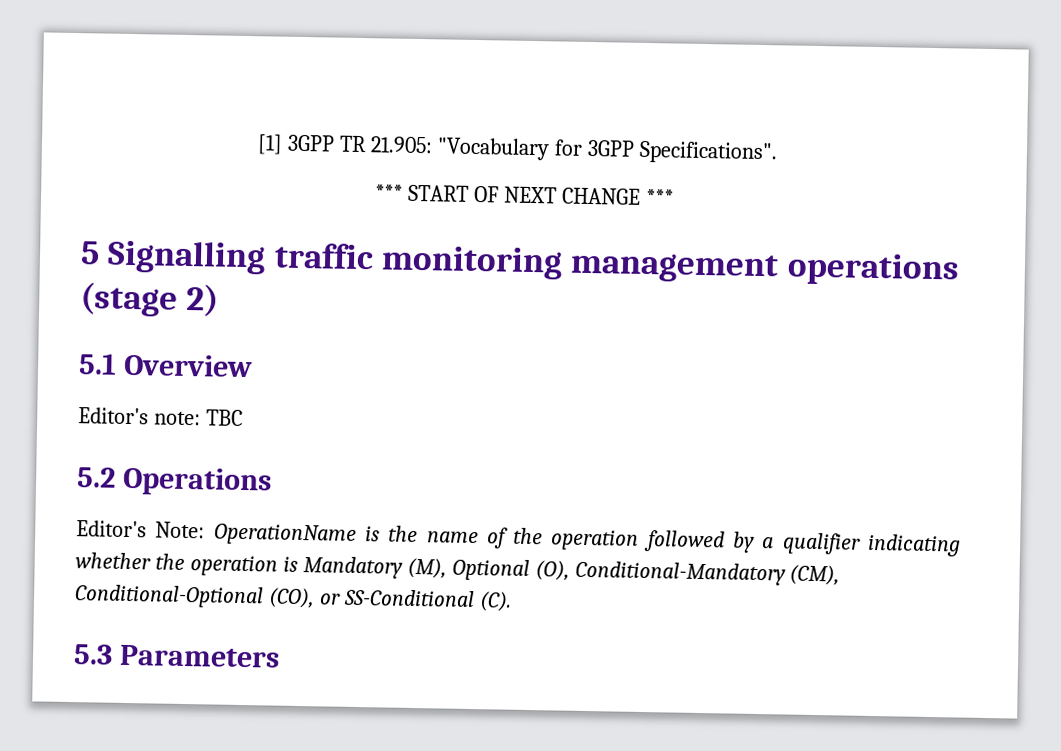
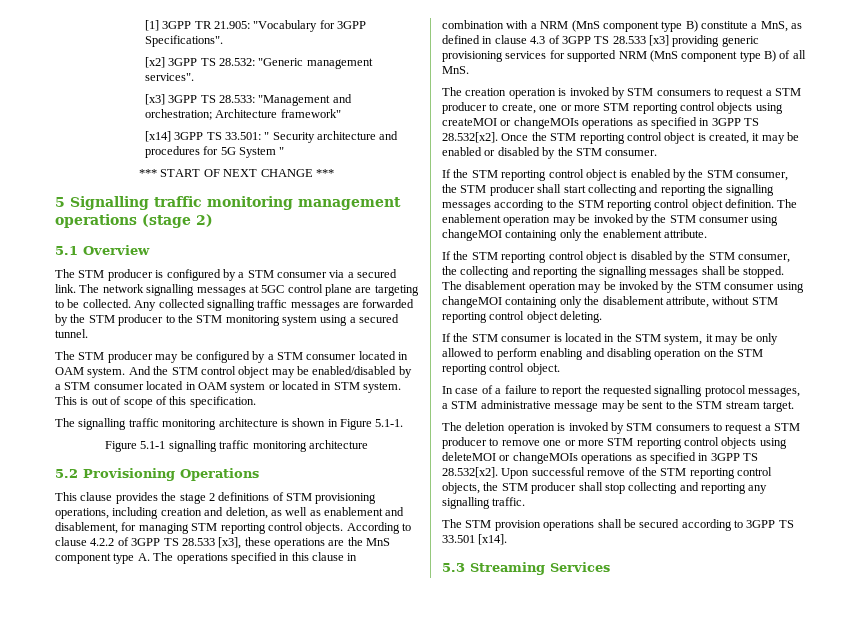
(778, 152) none -> [144,57,373,69] [144,73,194,81] [144,94,352,106] [144,109,341,120] [144,131,399,143] [144,146,285,158] // [x2] 3GPP TS 28.532: "Generic management services". // [x3] 3GPP TS 28.533: "Management and orchestration; Architecture framework" // [x14] 3GPP TS 33.501: " Security architecture and procedures for 5G System "
[78,407,243,426] Editor's note: TBC -> [55,269,398,281] [55,284,419,296] [55,299,415,311] [55,314,400,326] [55,329,88,338] [55,351,409,363] [55,366,412,378] [55,381,402,393] [55,396,256,408] [55,418,404,430] [105,440,368,452] The STM producer is configured by a STM consumer via a secured link. The network signalling messages at 5GC control plane are targeting to be collected. Any collected signalling traffic messages are forwarded by the STM producer to the STM monitoring system using a secured tunnel. // The STM producer may be configured by a STM consumer located in OAM system. And the STM control object may be enabled/disabled by a STM consumer located in OAM system or located in STM system. This is out of scope of this specification. // The signalling traffic monitoring architecture is shown in Figure 5.1-1. // Figure 5.1-1 signalling traffic monitoring architecture
(116, 477) none -> [83,468,175,481] Provisioning
[76,520,961,557] [75,552,841,586] [74,584,512,612] Editor's Note: OperationName is the name of the operation followed by a qualifier indicating whether the operation is Mandatory (M), Optional (O), Conditional-Mandatory (CM), Conditional-Optional (CO), or SS-Conditional (C). -> [55,492,377,504] [55,507,405,519] [55,522,411,534] [55,537,391,549] [55,552,358,564] [442,20,803,32] [442,35,759,47] [442,50,806,62] [442,66,469,74] [442,87,802,99] [442,102,783,114] [442,117,759,129] [442,132,800,144] [442,147,658,159] [442,169,789,181] [442,184,775,196] [442,199,798,211] [442,214,779,226] [442,229,707,241] [442,251,791,263] [442,266,785,278] [442,281,804,293] [442,296,778,308] [442,311,603,323] [442,333,778,345] [442,348,764,360] [442,363,560,375] [442,385,801,397] [442,400,795,412] [442,422,801,434] [442,437,787,449] [442,452,758,464] [442,467,772,479] [442,482,768,494] [442,497,526,509] [442,519,794,531] [442,534,508,545] This clause provides the stage 2 definitions of STM provisioning operations, including creation and deletion, as well as enablement and disablement, for managing STM reporting control objects. According to clause 4.2.2 of 3GPP TS 28.533 [x3], these operations are the MnS component type A. The operations specified in this clause in combination with a NRM (MnS component type B) constitute a MnS, as defined in clause 4.3 of 3GPP TS 28.533 [x3] providing generic provisioning services for supported NRM (MnS component type B) of all MnS. // The creation operation is invoked by STM consumers to request a STM producer to create, one or more STM reporting control objects using createMOI or changeMOIs operations as specified in 3GPP TS 28.532[x2]. Once the STM reporting control object is created, it may be enabled or disabled by the STM consumer. // If the STM reporting control object is enabled by the STM consumer, the STM producer shall start collecting and reporting the signalling messages according to the STM reporting control object definition. The enablement operation may be invoked by the STM consumer using changeMOI containing only the enablement attribute. // If the STM reporting control object is disabled by the STM consumer, the collecting and reporting the signalling messages shall be stopped. The disablement operation may be invoked by the STM consumer using changeMOI containing only the disablement attribute, without STM reporting control object deleting. // If the STM consumer is located in the STM system, it may be only allowed to perform enabling and disabling operation on the STM reporting control object. // In case of a failure to report the requested signalling protocol messages, a STM administrative message may be sent to the STM stream target. // The deletion operation is invoked by STM consumers to request a STM producer to remove one or more STM reporting control objects using deleteMOI or changeMOIs operations as specified in 3GPP TS 28.532[x2]. Upon successful remove of the STM reporting control objects, the STM producer shall stop collecting and reporting any signalling traffic. // The STM provision operations shall be secured according to 3GPP TS 33.501 [x14].
[118,644,280,668] Parameters -> [470,562,610,575] Streaming Services

